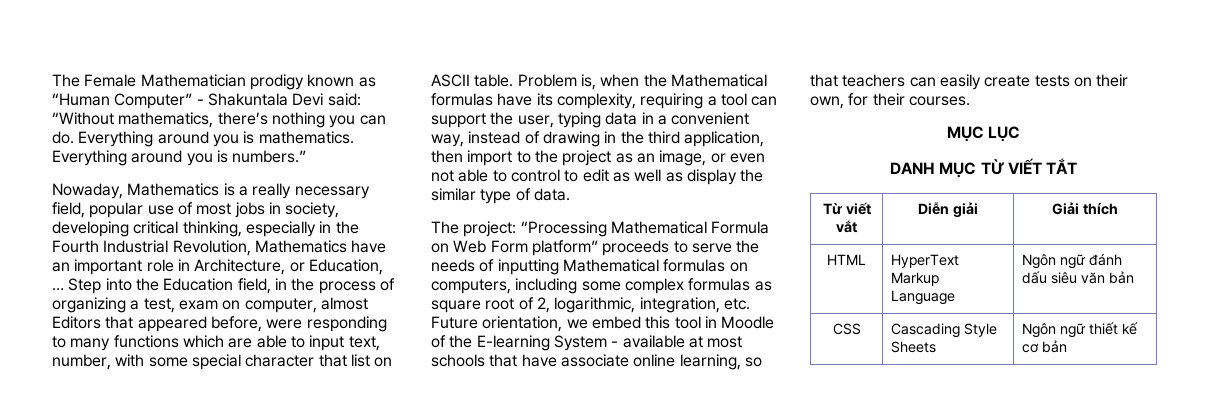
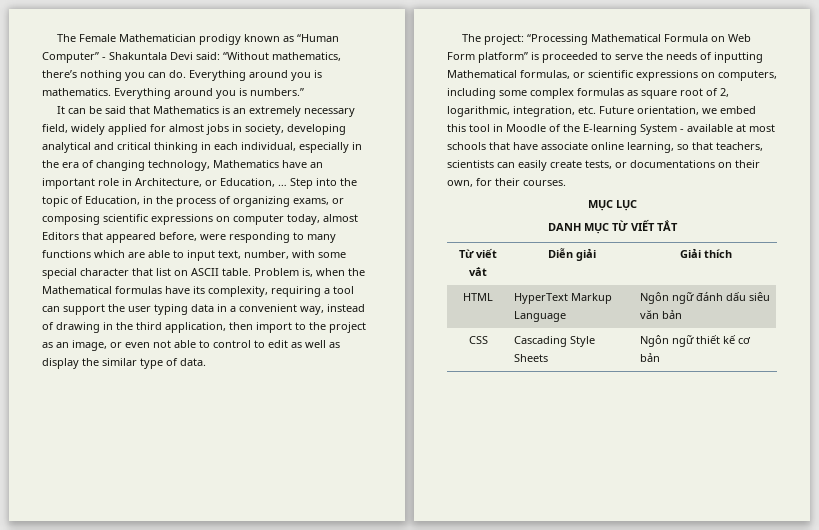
[52,183,370,199] [52,202,340,218] [52,221,359,237] [52,240,251,256] Nowaday, Mathematics is a really necessary field, popular use of most jobs in society, developing critical thinking, especially in the Fourth Industrial Revolution, -> [57,106,356,117] [42,124,346,135] [42,142,362,153] [42,160,210,171] It can be said that Mathematics is an extremely necessary field, widely applied for almost jobs in society, developing analytical and critical thinking in each individual, especially in the era of changing technology,
[163,278,271,294] Education field, -> [42,196,140,207] topic of Education,
[130,298,317,313] a test, exam on computer, -> [293,198,344,205] [42,214,320,225] exams, or composing scientific expressions on computer today,
[517,115,554,128] user, -> [128,306,151,312] user
[602,240,670,256] proceeds -> [531,52,598,63] is proceeded
[663,259,726,272] formulas -> [520,70,698,81] formulas, or scientific expressions
[842,74,906,87] teachers -> [716,142,763,151] [447,160,494,168] teachers, scientists
[1034,75,1070,87] tests -> [585,160,715,169] tests, or documentations

